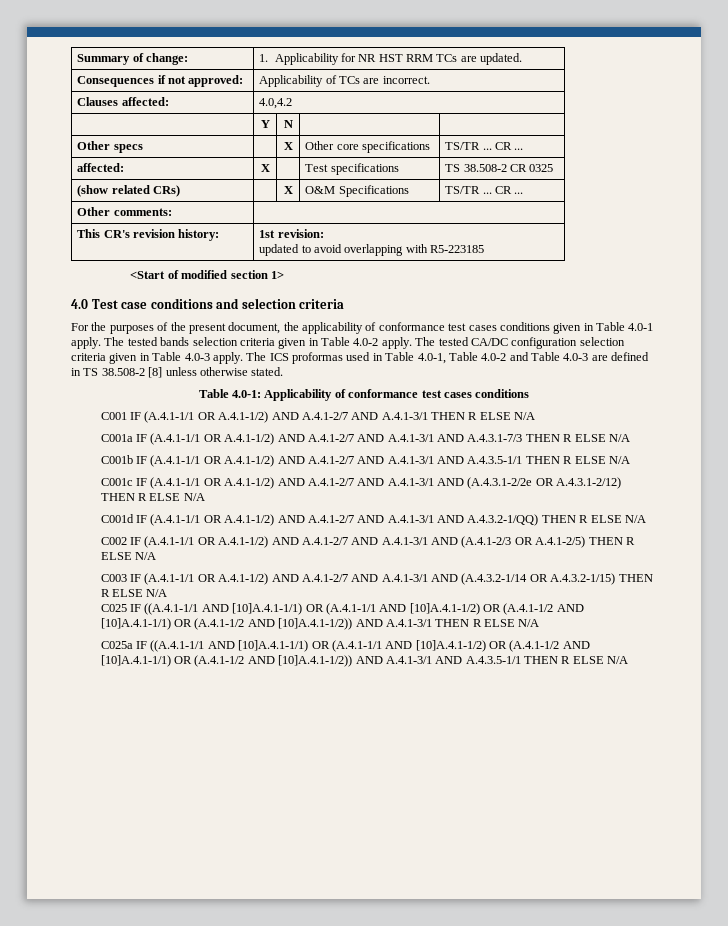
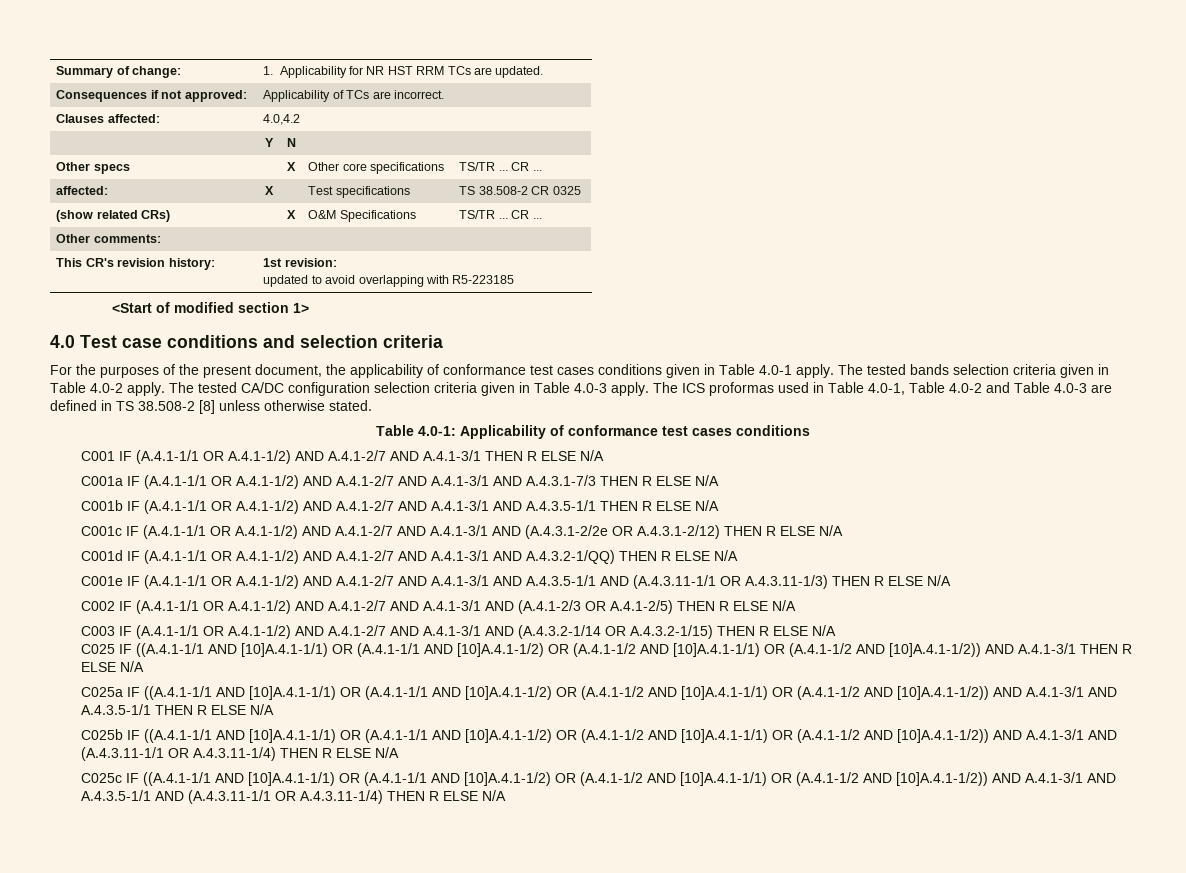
(646, 519) none -> [81,575,952,589] // C001e IF (A.4.1-1/1 OR A.4.1-1/2) AND A.4.1-2/7 AND A.4.1-3/1 AND A.4.3.5-1/1 AND (A.4.3.11-1/1 OR A.4.3.11-1/3) THEN R ELSE N/A
(629, 660) none -> [81,729,1118,743] [81,747,400,761] [81,772,1117,786] [81,790,507,804] // C025b IF ((A.4.1-1/1 AND [10]A.4.1-1/1) OR (A.4.1-1/1 AND [10]A.4.1-1/2) OR (A.4.1-1/2 AND [10]A.4.1-1/1) OR (A.4.1-1/2 AND [10]A.4.1-1/2)) AND A.4.1-3/1 AND (A.4.3.11-1/1 OR A.4.3.11-1/4) THEN R ELSE N/A // C025c IF ((A.4.1-1/1 AND [10]A.4.1-1/1) OR (A.4.1-1/1 AND [10]A.4.1-1/2) OR (A.4.1-1/2 AND [10]A.4.1-1/1) OR (A.4.1-1/2 AND [10]A.4.1-1/2)) AND A.4.1-3/1 AND A.4.3.5-1/1 AND (A.4.3.11-1/1 OR A.4.3.11-1/4) THEN R ELSE N/A

